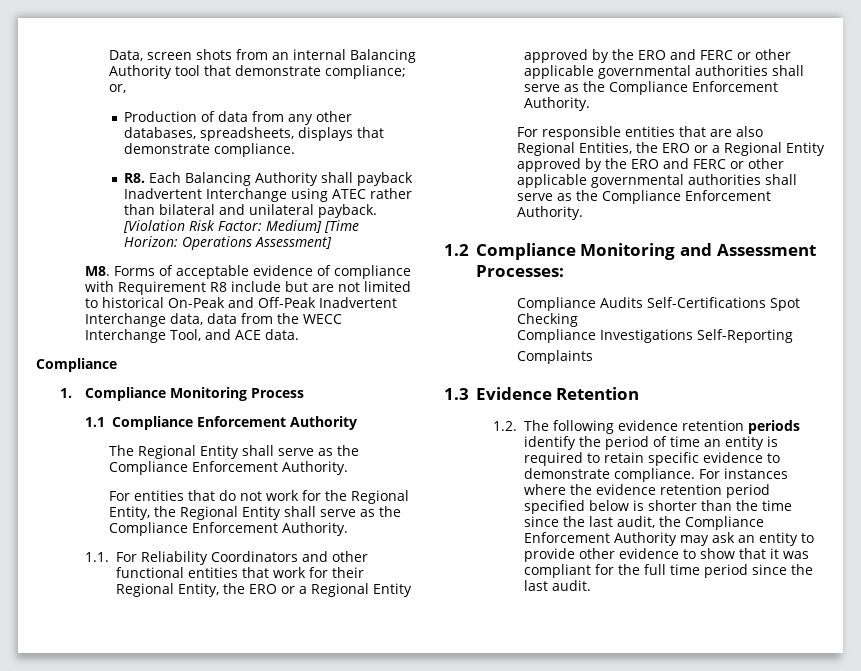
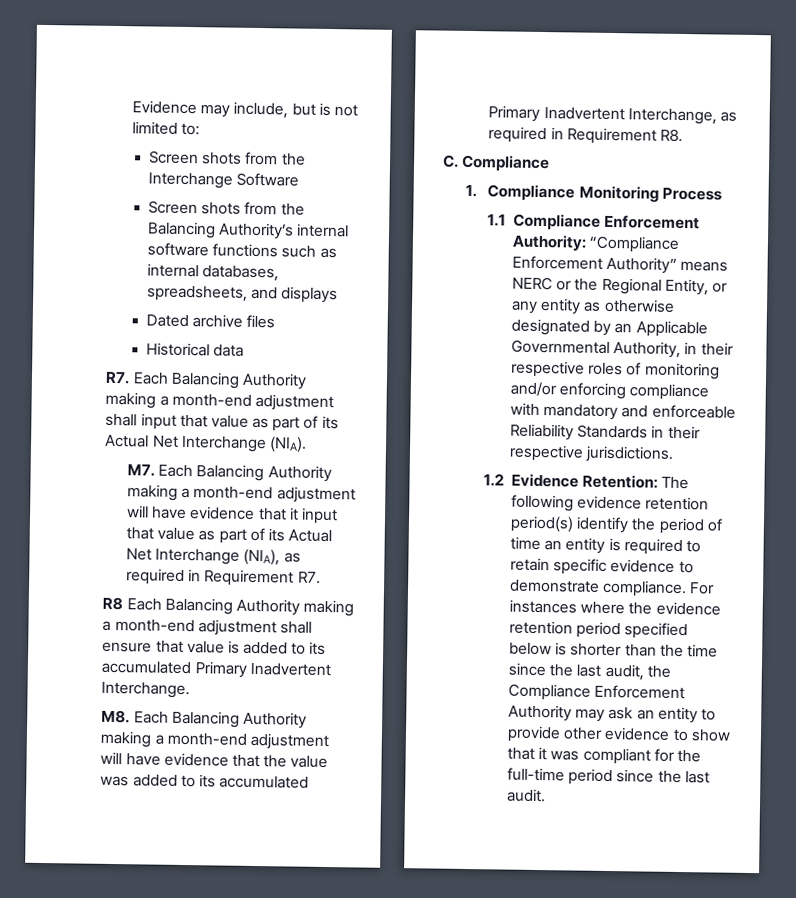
[109,49,417,63] [109,65,407,79] [109,84,127,93] [124,111,353,125] Data, screen shots from an internal Balancing Authority tool that demonstrate compliance; or, // Production of data from any other -> [132,100,358,119] [132,121,201,136] [149,150,306,166] [148,172,300,189] [148,200,305,216] [147,221,350,240] [147,242,337,259] [147,263,200,278] Evidence may include, but is not limited to: // Screen shots from the Interchange Software // Screen shots from the Balancing Authority’s internal software functions such as internal
(295, 134) none -> [251,286,279,300] and
[357,127,385,138] [124,143,296,157] [124,172,414,186] [124,188,413,202] [124,204,378,218] [123,220,360,233] [124,236,333,250] [84,265,411,279] [84,281,411,295] [84,297,397,308] [84,313,342,327] [84,329,299,343] that demonstrate compliance. // R8. Each Balancing Authority shall payback Inadvertent Interchange using ATEC rather than bilateral and unilateral payback. [Violation Risk Factor: Medium] [Time Horizon: Operations Assessment] // M8. Forms of acceptable evidence of compliance with Requirement R8 include but are not limited to historical On-Peak and Off-Peak Inadvertent Interchange data, data from the WECC Interchange Tool, and ACE data. // -> [146,314,276,329] [146,342,245,357] [105,371,307,390] [105,391,334,412] [105,413,339,432] [105,434,307,453] [127,464,332,483] [127,484,356,504] [127,505,338,525] [126,527,333,544] [126,548,301,566] [126,568,321,587] [102,596,355,617] [102,619,312,637] [102,640,327,656] [101,660,331,678] [101,681,191,699] [101,709,307,729] [100,730,329,751] [100,751,329,769] [100,774,310,789] [488,105,737,125] [488,126,683,145] [442,154,459,168] // Dated archive files // Historical data // R7. Each Balancing Authority making a month-end adjustment shall input that value as part of its Actual Net Interchange (NIA). // M7. Each Balancing Authority making a month-end adjustment will have evidence that it input that value as part of its Actual Net Interchange (NIA), as required in Requirement R7. // R8 Each Balancing Authority making a month-end adjustment shall ensure that value is added to its accumulated Primary Inadvertent Interchange. // M8. Each Balancing Authority making a month-end adjustment will have evidence that the value was added to its accumulated Primary Inadvertent Interchange, as required in Requirement R8. // C.
[289,416,357,430] [109,445,360,459] [109,461,349,475] [109,490,410,504] [109,506,402,520] [109,522,349,536] [84,551,368,565] [115,567,364,578] [115,583,412,597] [523,49,791,63] [523,65,804,79] [523,81,778,95] [523,97,590,111] [517,126,764,140] [517,142,826,156] [517,158,785,172] [517,174,798,188] [517,190,772,204] [517,206,584,220] [444,243,816,260] [475,265,564,277] [517,297,801,311] [517,313,579,327] [517,329,794,343] [517,350,594,364] [444,387,640,400] [492,421,517,431] Authority // The Regional Entity shall serve as the Compliance Enforcement Authority. // For entities that do not work for the Regional Entity, the Regional Entity shall serve as the Compliance Enforcement Authority. // 1.1. For Reliability Coordinators and other functional entities that work for their Regional Entity, the ERO or a Regional Entity approved by the ERO and FERC or other applicable governmental authorities shall serve as the Compliance Enforcement Authority. // For responsible entities that are also Regional Entities, the ERO or a Regional Entity approved by the ERO and FERC or other applicable governmental authorities shall serve as the Compliance Enforcement Authority. // 1.2 Compliance Monitoring and Assessment Processes: // Compliance Audits Self-Certifications Spot Checking // Compliance Investigations Self-Reporting // Complaints // 1.3 Evidence Retention // 1.2. -> [512,234,681,253] [512,255,729,274] [512,276,729,296] [511,298,675,315] [511,318,708,338] [511,339,734,358] [511,360,720,380] [510,381,710,401] [510,402,736,421] [510,423,701,441] [509,444,675,463] [483,473,659,489] Authority: “Compliance Enforcement Authority” means NERC or the Regional Entity, or any entity as otherwise designated by an Applicable Governmental Authority, in their respective roles of monitoring and/or enforcing compliance with mandatory and enforceable Reliability Standards in their respective jurisdictions. // 1.2 Evidence Retention:
[747,420,800,434] periods -> [510,515,575,533] period(s)
[643,564,700,575] full time -> [507,767,566,782] full-time

